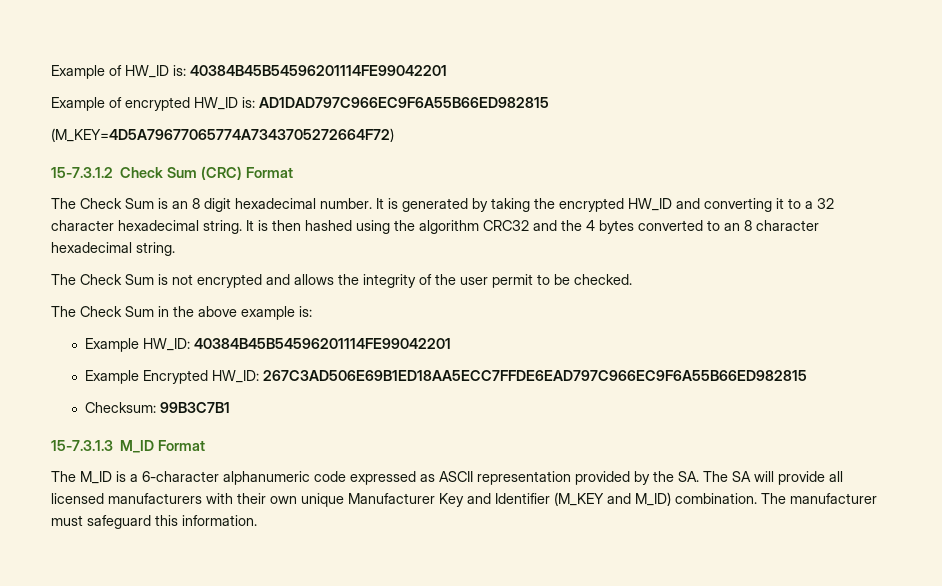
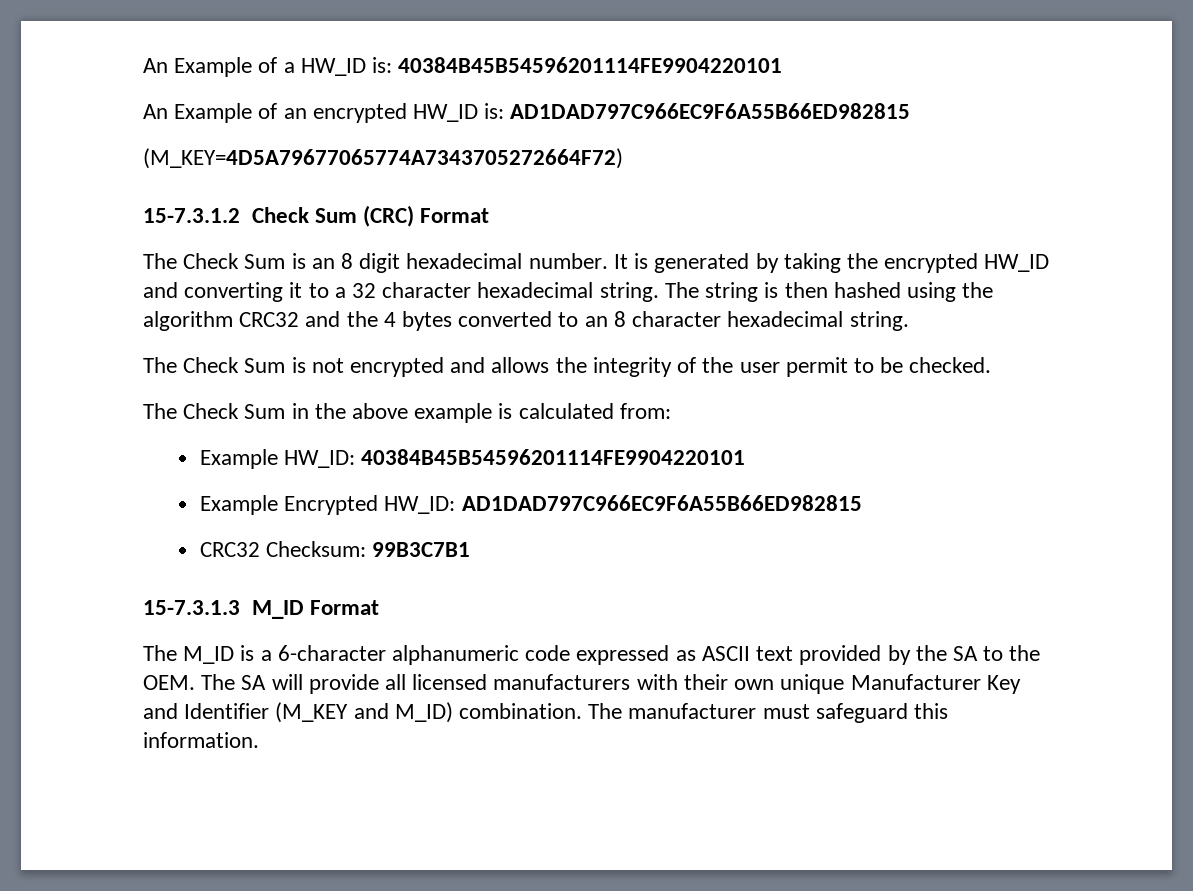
[51,65,447,79] [51,97,122,111] Example of HW_ID is: 40384B45B54596201114FE99042201 // Example of -> [143,57,783,77] [143,103,307,123] An Example of a HW_ID is: 40384B45B54596201114FE9904220101 // An Example of an
[246,220,254,231] It -> [664,282,759,302] The string
[299,306,312,317] is: -> [498,403,671,419] is calculated from:
[194,338,452,349] 40384B45B54596201114FE99042201 -> [361,449,746,465] 40384B45B54596201114FE9904220101
[263,370,808,381] 267C3AD506E69B1ED18AA5ECC7FFDE6EAD797C966EC9F6A55B66ED982815 // -> [461,495,862,511] [200,542,261,557] AD1DAD797C966EC9F6A55B66ED982815 // CRC32
[477,471,571,485] representation -> [756,646,794,661] text
[678,471,699,482] SA. -> [952,645,1041,661] [143,675,195,690] SA to the OEM.

